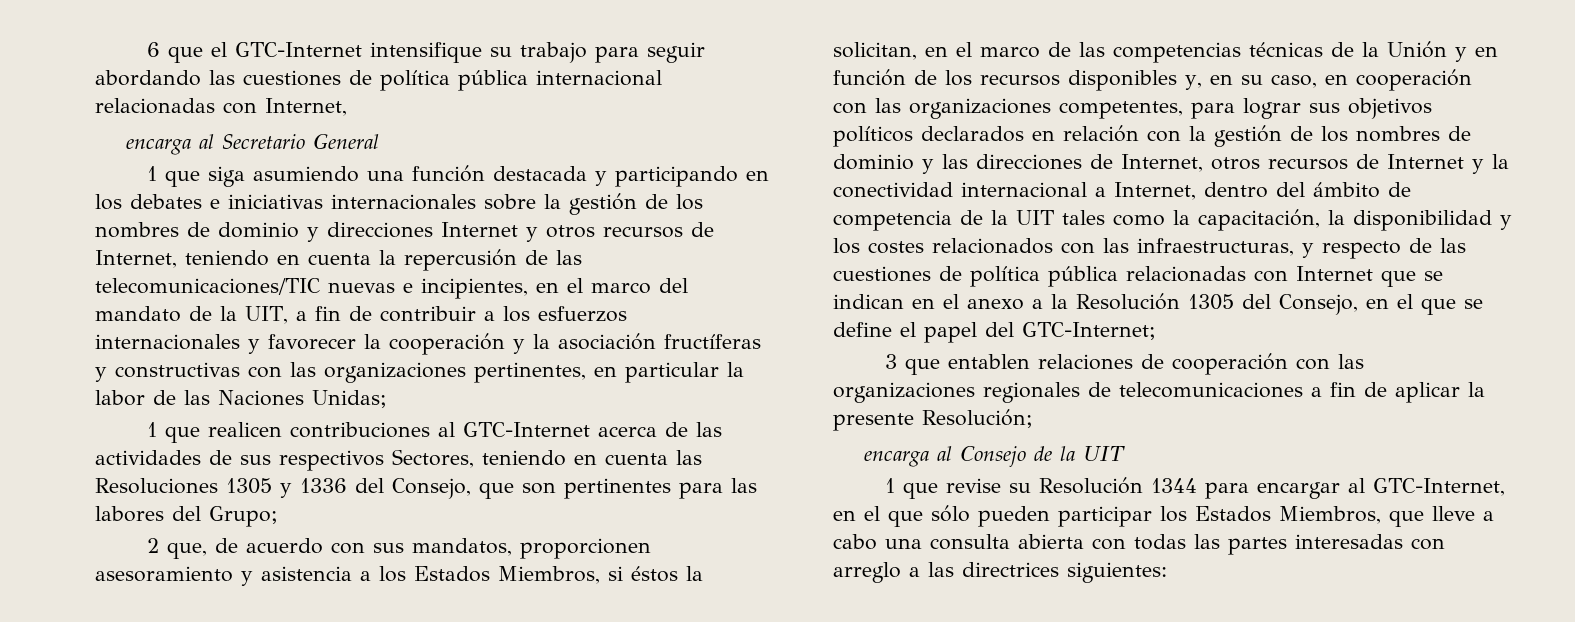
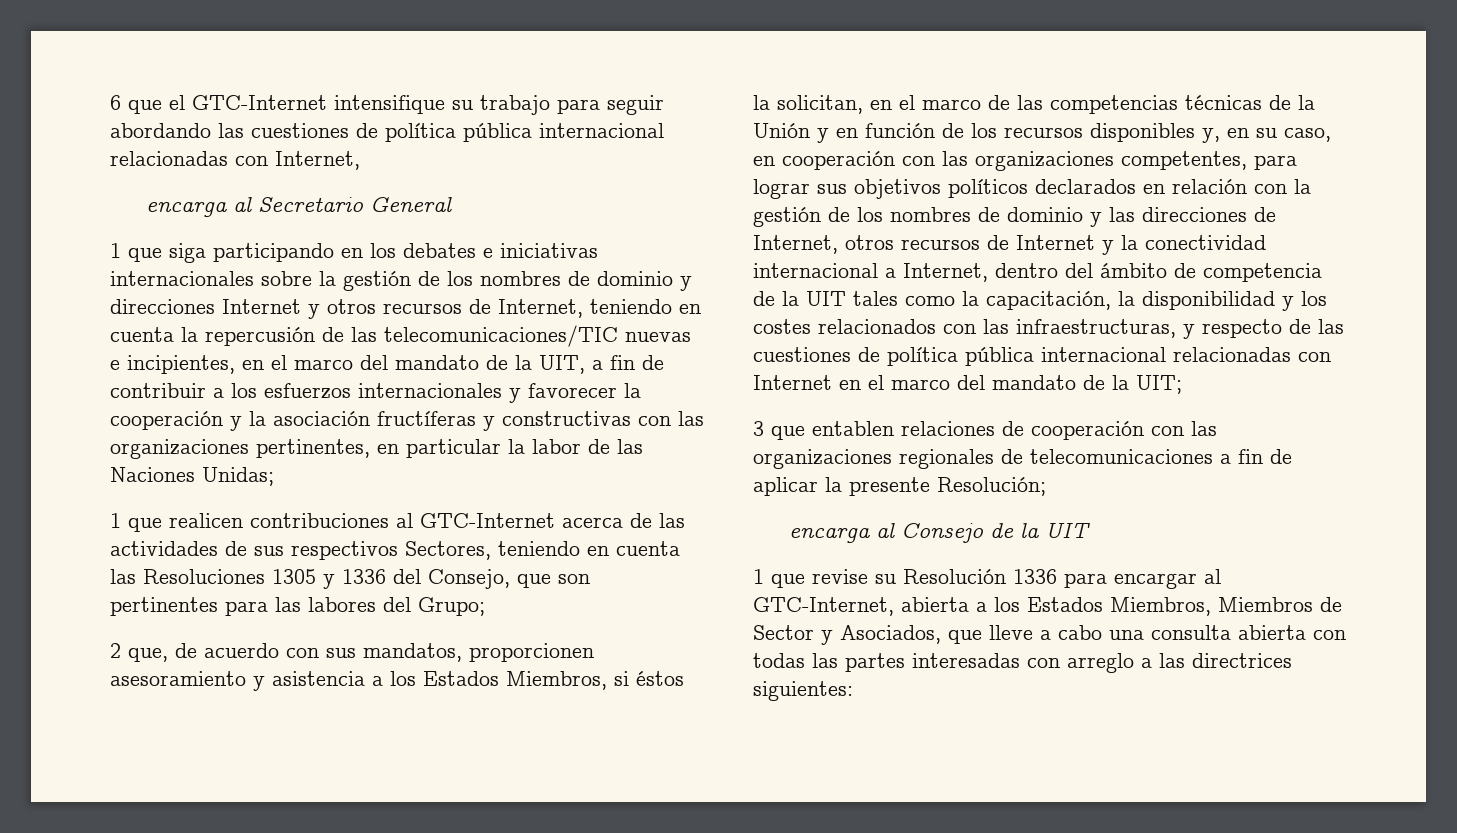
[253,165,608,186] asumiendo una función destacada y -> (206, 253) none
(1118, 276) none -> [1041,347,1166,362] internacional
[1381,270,1443,287] [833,293,1483,315] [833,322,1156,343] que se indican en el anexo a la Resolución 1305 del Consejo, en el que se define el papel del GTC-Internet; -> [839,375,1182,394] en el marco del mandato de la UIT;
[1151,478,1198,493] 1344 -> [1013,569,1057,584] 1336
[833,505,1381,527] en el que sólo pueden participar los Estados Miembros, -> [901,597,1342,616] [753,625,941,645] abierta a los Estados Miembros, Miembros de Sector y Asociados,

